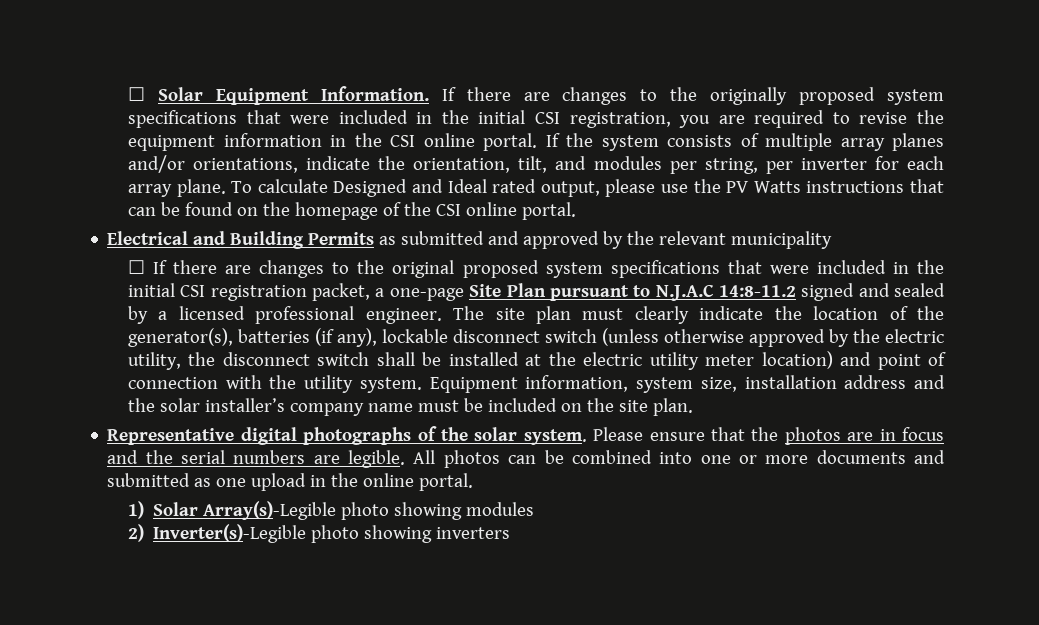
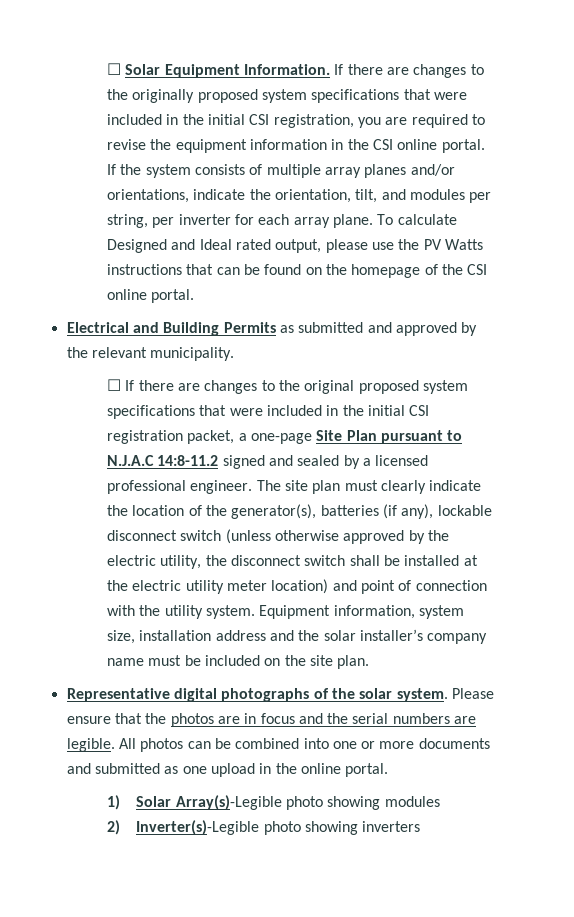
[731,231,833,249] municipality -> [150,347,235,361] municipality.

